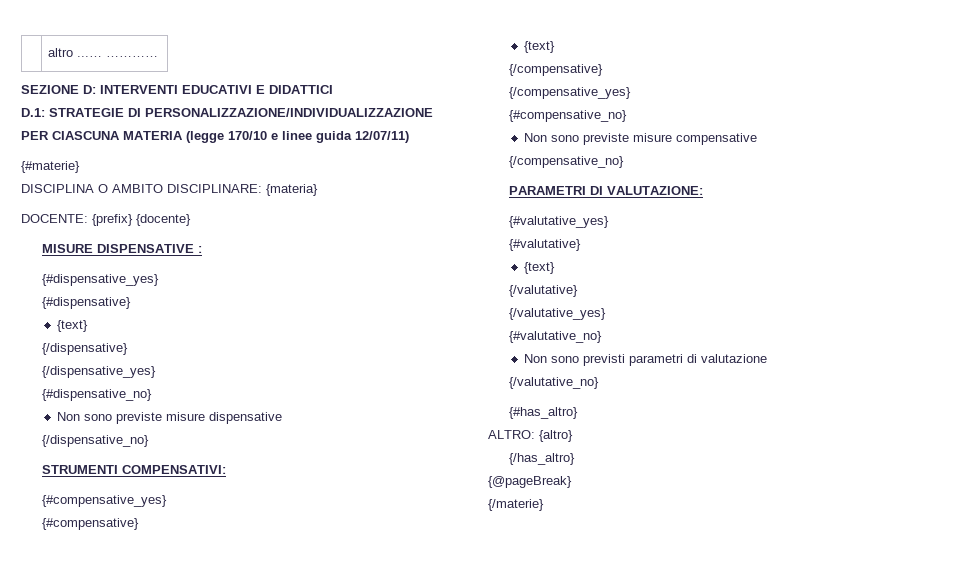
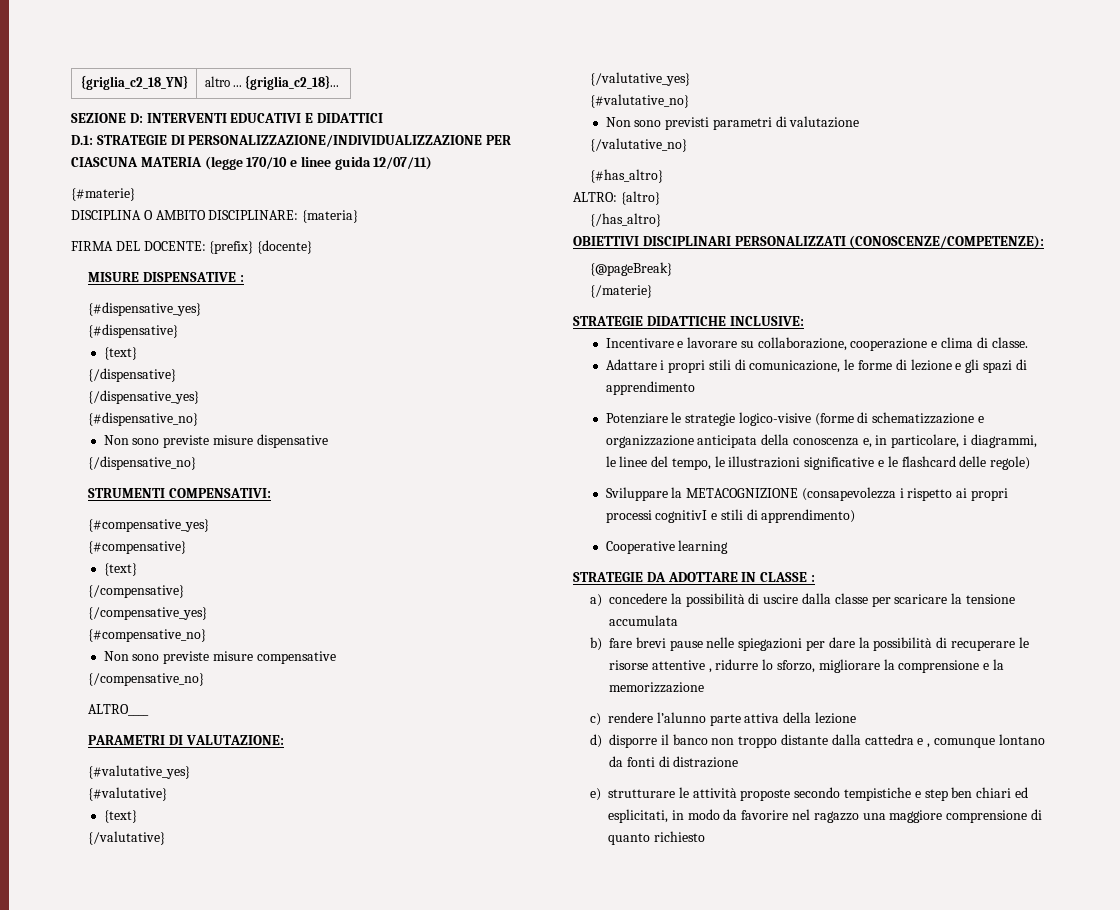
(47, 52) none -> [80,75,188,90] {griglia_c2_18_YN}
[76,56,158,57] ...… ………… -> [232,75,340,90] ... {griglia_c2_18}...
(318, 190) none -> [71,241,140,251] FIRMA DEL
(625, 162) none -> [88,704,150,716] // ALTRO____
[488,476,572,488] [488,499,544,511] {@pageBreak} // {/materie} -> [573,235,1045,249] [590,262,673,276] [590,285,653,298] [573,316,804,326] [605,337,1028,351] [605,359,1027,373] [605,381,695,395] [605,412,985,426] [605,434,1037,448] [605,456,1031,470] [605,487,1009,501] [605,509,856,523] [605,540,729,554] [573,572,815,582] [590,593,1015,607] [609,615,679,626] [590,637,1029,651] [609,659,1004,673] [609,682,705,693] [590,712,857,726] [590,734,1045,748] [609,756,739,768] [590,787,1028,801] [608,809,1042,823] [608,831,705,845] OBIETTIVI DISCIPLINARI PERSONALIZZATI (CONOSCENZE/COMPETENZE): // {@pageBreak} // {/materie} // STRATEGIE DIDATTICHE INCLUSIVE: // Incentivare e lavorare su collaborazione, cooperazione e clima di classe. // Adattare i propri stili di comunicazione, le forme di lezione e gli spazi di apprendimento // Potenziare le strategie logico-visive (forme di schematizzazione e organizzazione anticipata della conoscenza e, in particolare, i diagrammi, le linee del tempo, le illustrazioni significative e le flashcard delle regole) // Sviluppare la METACOGNIZIONE (consapevolezza i rispetto ai propri processi cognitivI e stili di apprendimento) // Cooperative learning // STRATEGIE DA ADOTTARE IN CLASSE : // a) concedere la possibilità di uscire dalla classe per scaricare la tensione accumulata // b) fare brevi pause nelle spiegazioni per dare la possibilità di recuperare le risorse attentive , ridurre lo sforzo, migliorare la comprensione e la memorizzazione // c) rendere l’alunno parte attiva della lezione // d) disporre il banco non troppo distante dalla cattedra e , comunque lontano da fonti di distrazione // e) strutturare le attività proposte secondo tempistiche e step ben chiari ed esplicitati, in modo da favorire nel ragazzo una maggiore comprensione di quanto richiesto

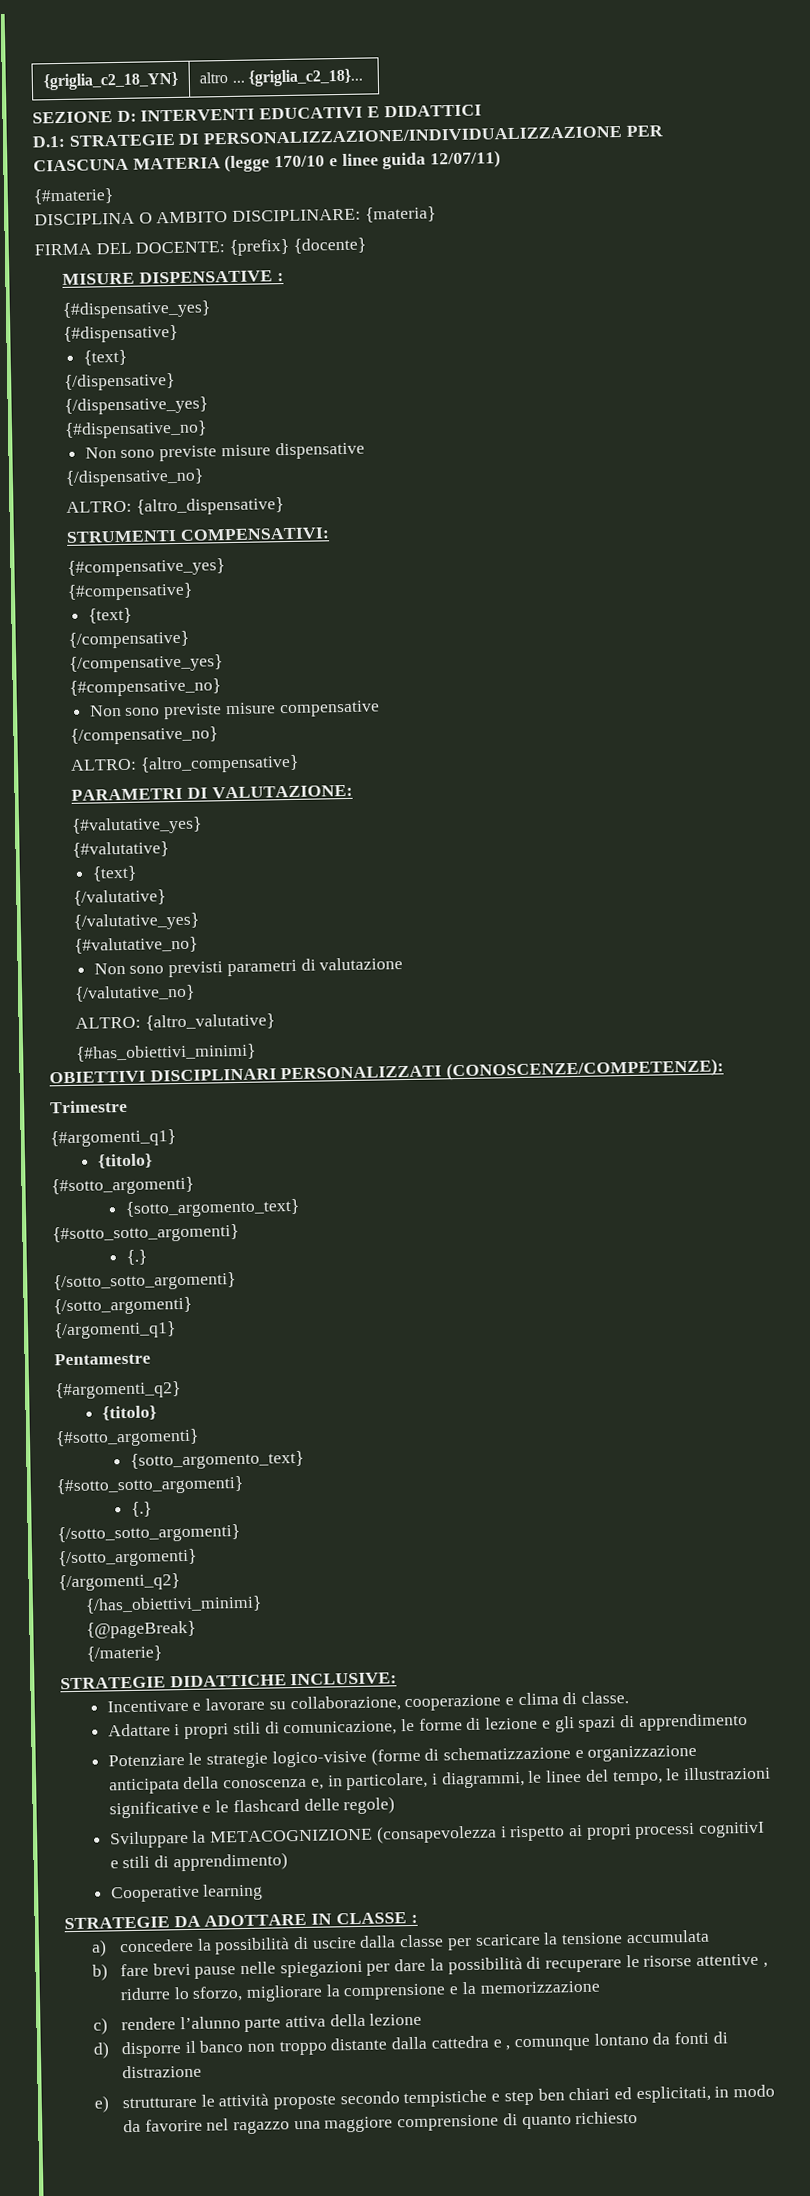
(197, 463) none -> [66,497,285,516] // ALTRO: {altro_dispensative}
[88,704,150,716] ALTRO____ -> [70,754,300,774] ALTRO: {altro_compensative}
[590,169,664,183] [573,191,660,205] [590,213,662,227] {#has_altro} // ALTRO: {altro} // {/has_altro} -> [75,1013,276,1031] [76,1043,257,1062] ALTRO: {altro_valutative} // {#has_obiettivi_minimi}
(1045, 242) none -> [50,1099,128,1114] [50,1129,176,1148] [96,1153,153,1169] [51,1176,194,1196] [125,1198,301,1218] [52,1223,239,1244] [126,1249,148,1265] [53,1272,236,1292] [53,1296,192,1316] [53,1321,176,1340] [54,1352,151,1366] [55,1381,181,1400] [101,1405,157,1421] [55,1428,199,1448] [130,1450,305,1470] [56,1475,243,1496] [131,1501,153,1517] [57,1524,240,1544] [58,1548,197,1568] [58,1573,180,1592] [85,1595,263,1614] // Trimestre // {#argomenti_q1} // {titolo} // {#sotto_argomenti} // {sotto_argomento_text} // {#sotto_sotto_argomenti} // {.} // {/sotto_sotto_argomenti} // {/sotto_argomenti} // {/argomenti_q1} // Pentamestre // {#argomenti_q2} // {titolo} // {#sotto_argomenti} // {sotto_argomento_text} // {#sotto_sotto_argomenti} // {.} // {/sotto_sotto_argomenti} // {/sotto_argomenti} // {/argomenti_q2} // {/has_obiettivi_minimi}

